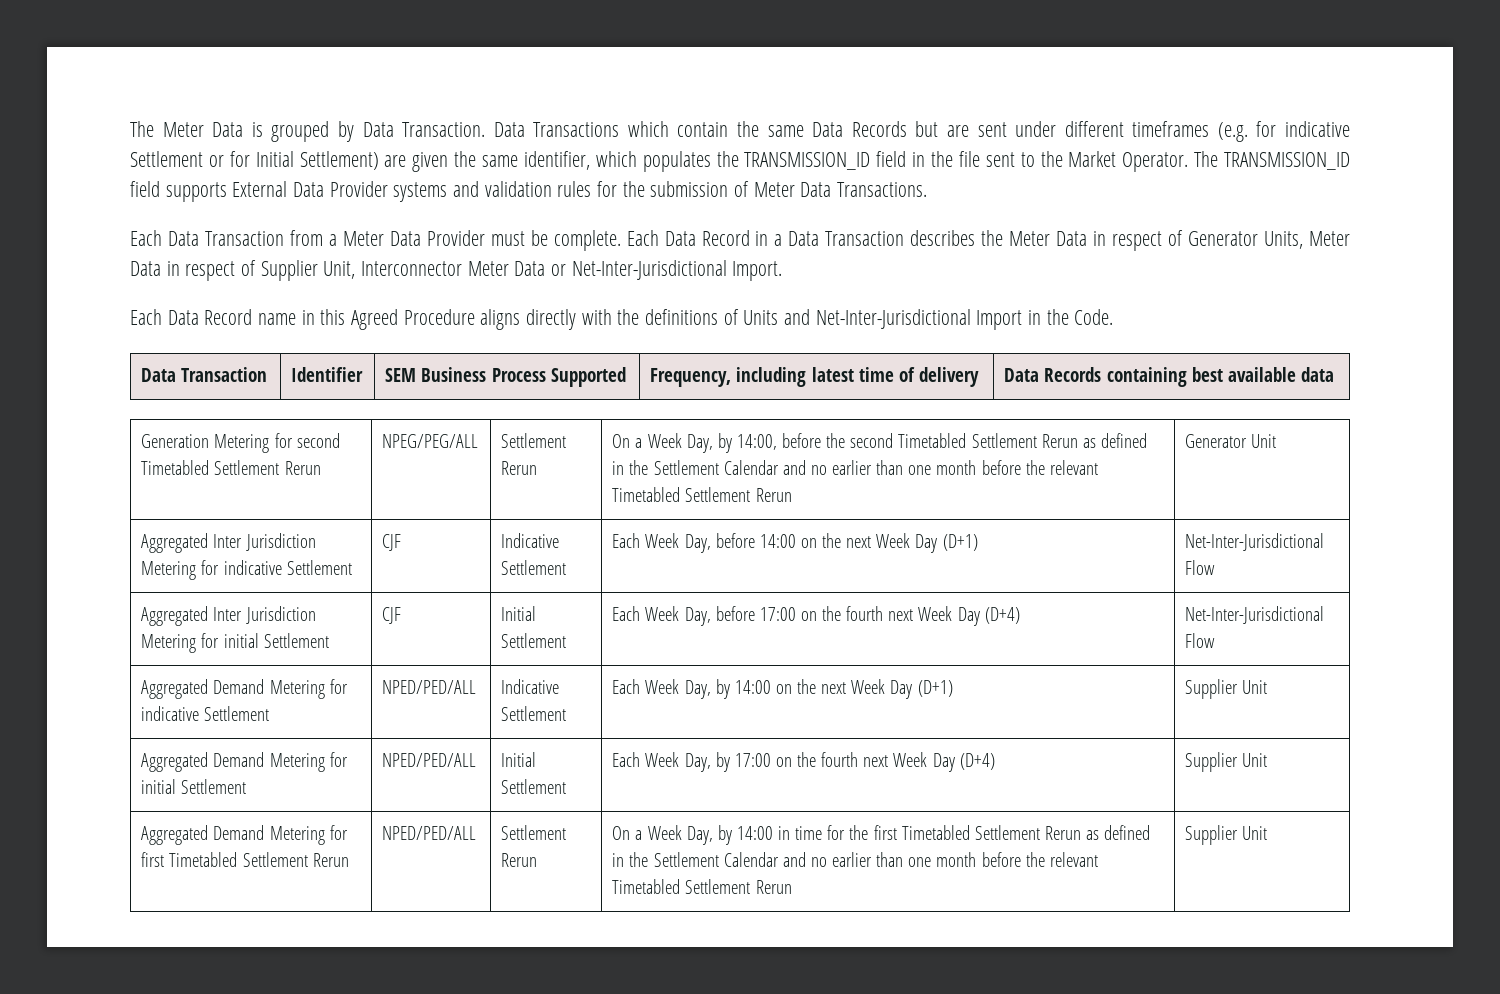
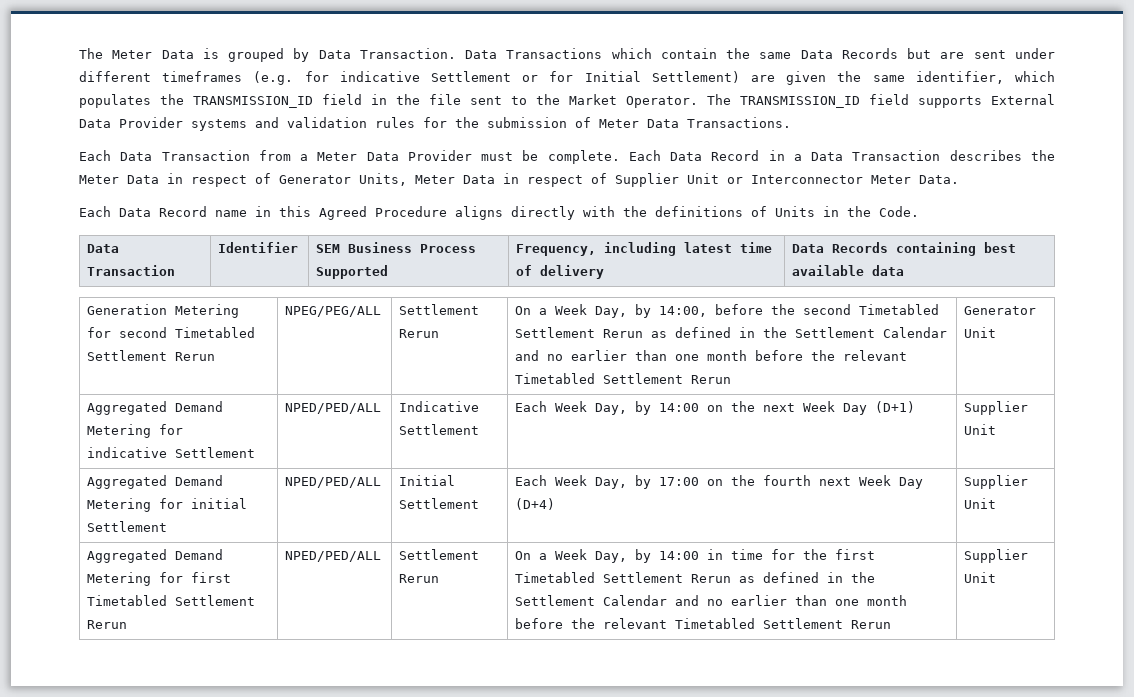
[323,260,783,281] Unit, Interconnector Meter Data or Net-Inter-Jurisdictional Import. -> [687,173,959,184] Unit or Interconnector Meter Data.
[784,309,1023,330] and Net-Inter-Jurisdictional Import -> (815, 211) none
[141,533,316,553] [141,560,352,580] [382,534,402,551] [501,533,560,548] [501,560,567,575] [612,533,978,553] [1185,533,1325,551] [1185,560,1216,575] [141,606,316,626] [141,633,329,653] [382,607,402,624] [501,606,537,621] [501,633,567,648] [612,606,1020,626] [1185,606,1325,624] [1185,633,1216,648] // Aggregated Inter Jurisdiction Metering for indicative Settlement | CJF | Indicative Settlement | Each Week Day, before 14:00 on the next Week Day (D+1) | Net-Inter-Jurisdictional Flow // Aggregated Inter Jurisdiction Metering for initial Settlement | CJF | Initial Settlement | Each Week Day, before 17:00 on the fourth next Week Day (D+4) | Net-Inter-Jurisdictional Flow -> (997, 332) none

